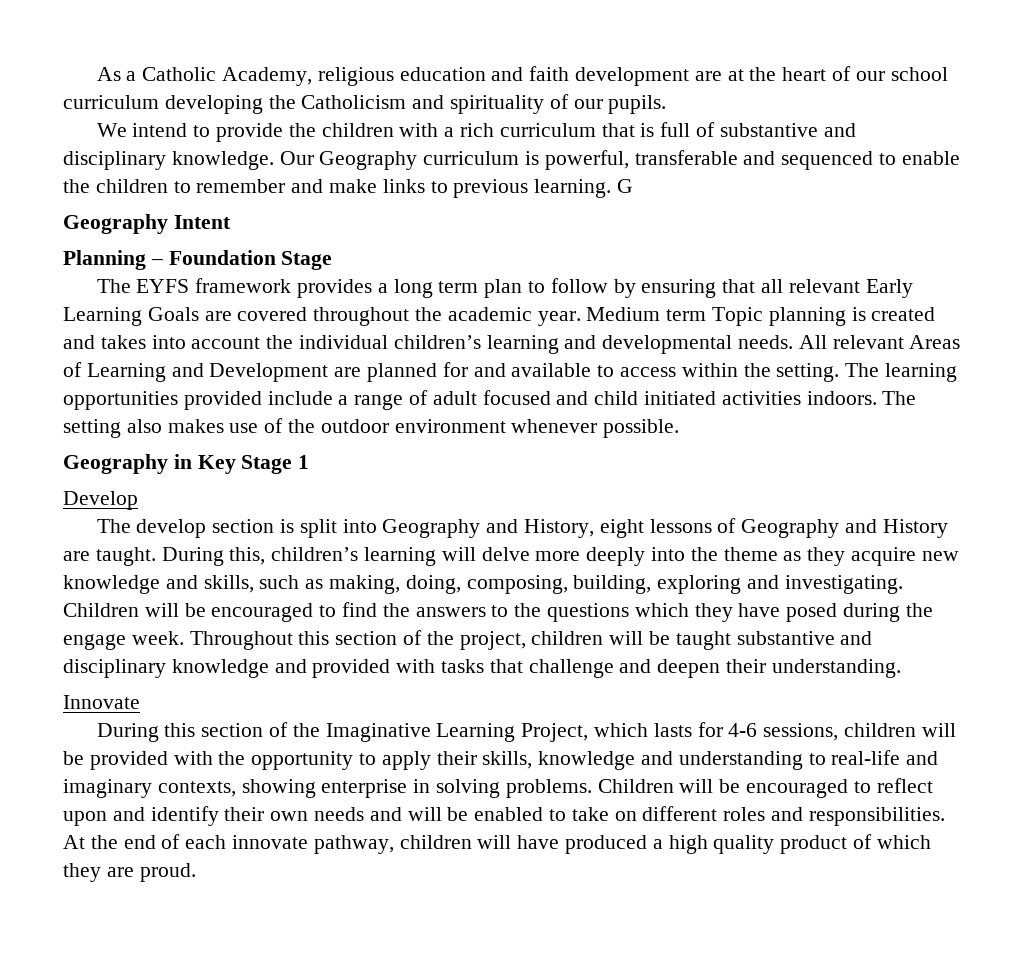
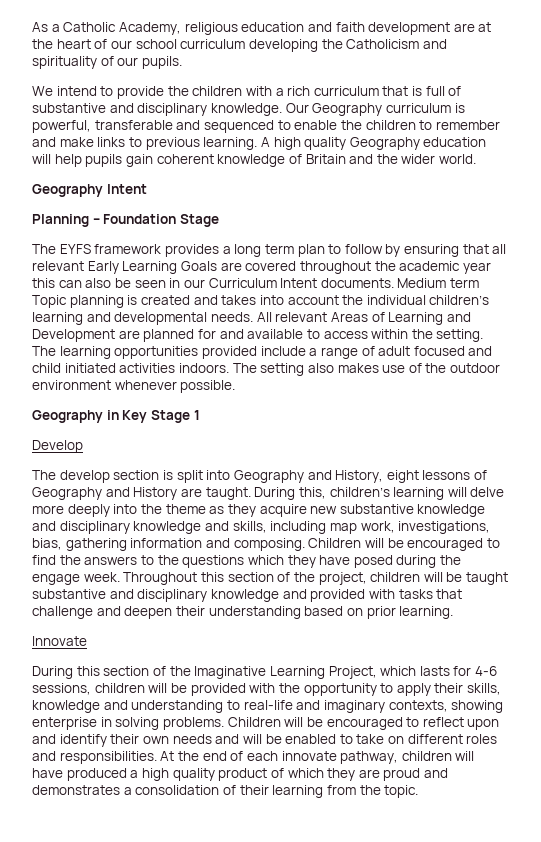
[617,179,634,193] G -> [260,137,487,150] [32,154,477,167] A high quality Geography education will help pupils gain coherent knowledge of Britain and the wider world.
[537,311,581,326] year. -> [462,262,491,274] [32,278,394,288] year this can also be seen in our Curriculum Intent documents.
[63,575,903,594] knowledge and skills, such as making, doing, composing, building, exploring and investigating. -> [339,504,486,517] [32,521,491,534] [32,538,305,551] substantive knowledge and disciplinary knowledge and skills, including map work, investigations, bias, gathering information and composing.
[771,659,901,678] understanding. -> [208,606,454,619] understanding based on prior learning.
[139,863,196,882] proud. -> [383,768,449,781] [32,785,419,798] proud and demonstrates a consolidation of their learning from the topic.

